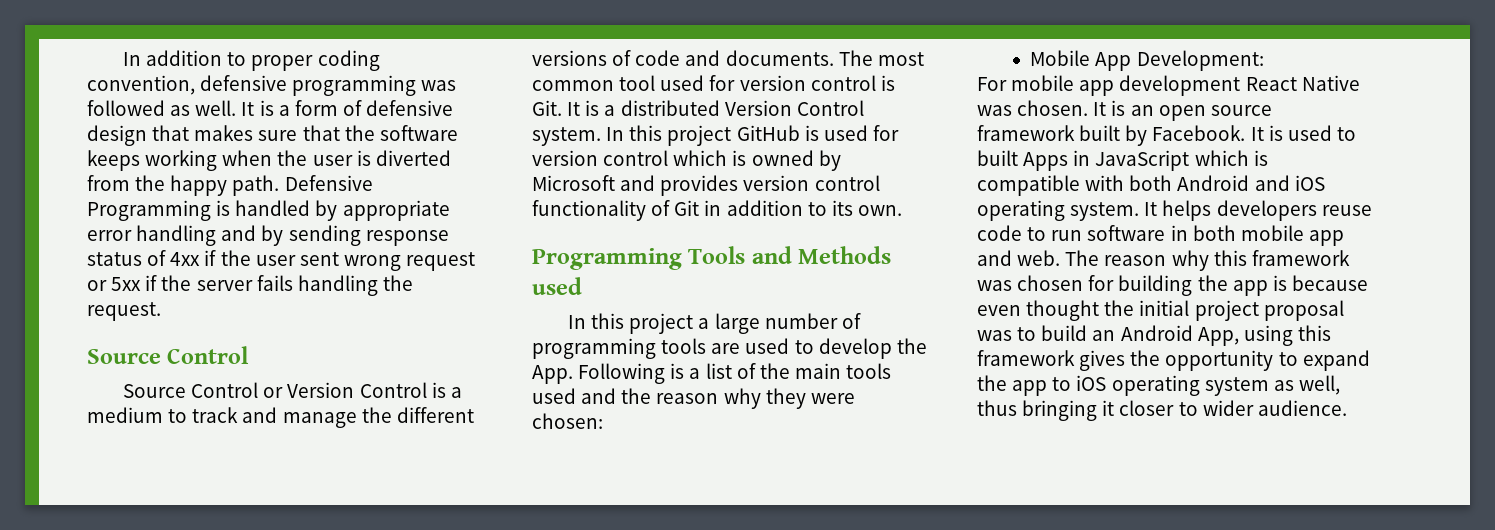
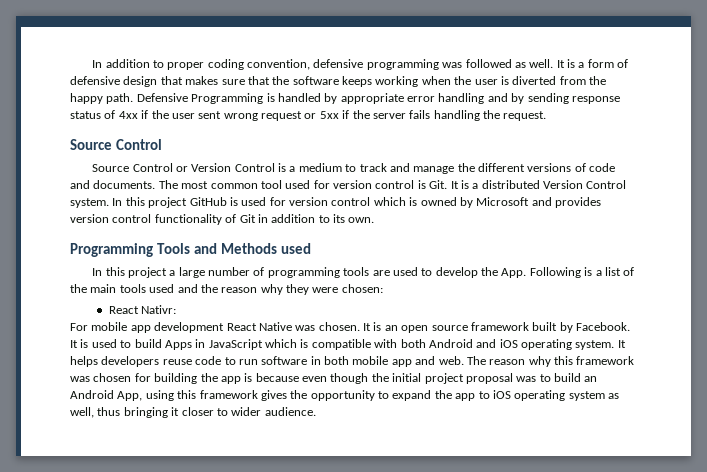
[1030,50,1264,71] Mobile App Development: -> [108,305,176,314] React Nativr:
[977,150,1018,166] built -> [134,339,162,348] build
[1026,300,1100,321] thought -> [330,373,369,384] though

